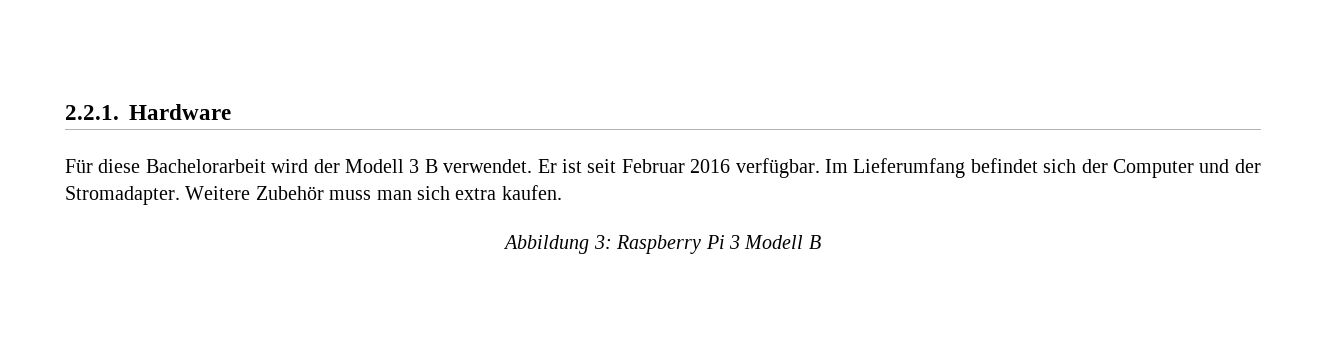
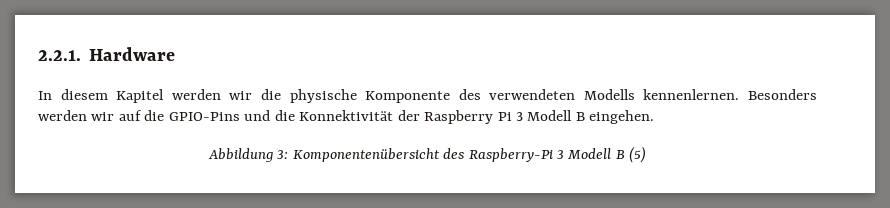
[65,158,1261,178] [65,185,562,205] [503,235,612,254] Für diese Bachelorarbeit wird der Modell 3 B verwendet. Er ist seit Februar 2016 verfügbar. Im Lieferumfang befindet sich der Computer und der Stromadapter. Weitere Zubehör muss man sich extra kaufen. // Abbildung 3: -> [38,89,818,103] [38,110,420,121] In diesem Kapitel werden wir die physische Komponente des verwendeten Modells kennenlernen. Besonders werden wir auf die GPIO-Pins und die Konnektivität der
(821, 242) none -> [589,110,655,124] [207,146,647,163] eingehen. // Abbildung 3: Komponentenübersicht des Raspberry-Pi 3 Modell B (5)

